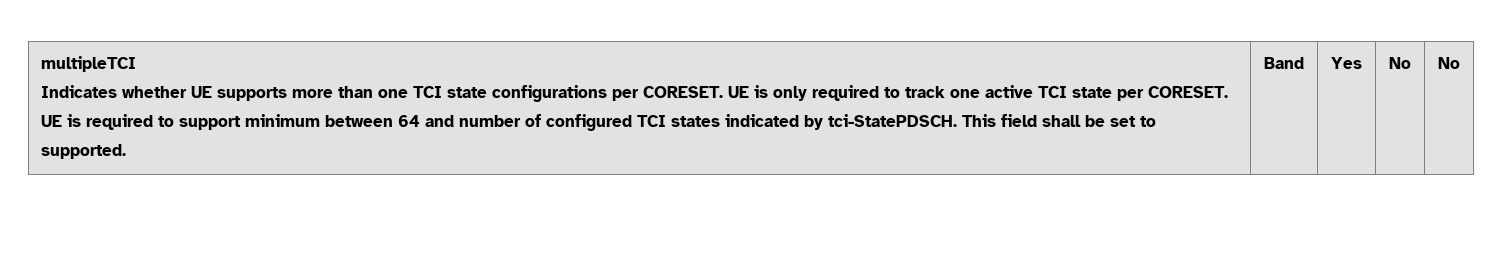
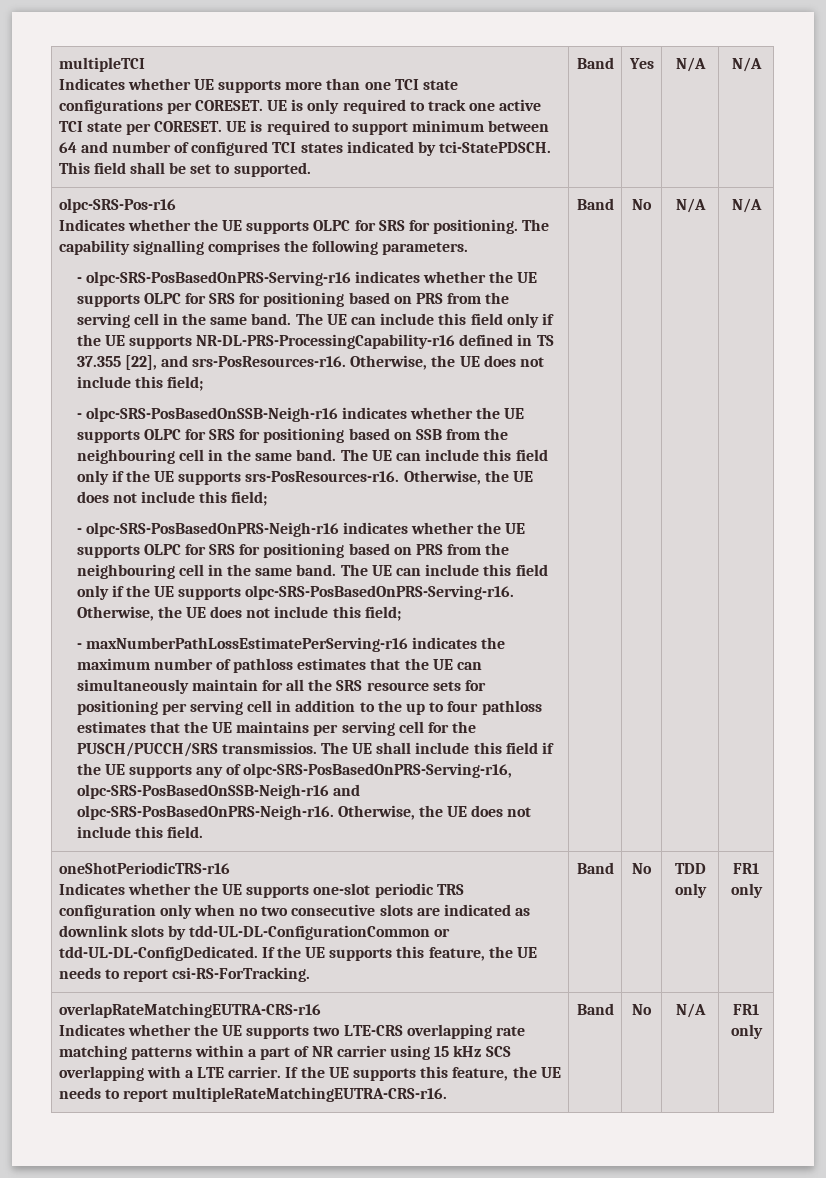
[1389,57,1411,69] [1438,57,1460,69] No | No -> [675,57,706,72] [731,57,762,72] [58,198,176,213] [58,219,550,234] [58,240,469,255] [76,271,538,286] [76,292,510,307] [76,313,554,328] [76,334,554,349] [76,355,545,370] [76,376,203,391] [76,407,525,422] [76,428,509,443] [76,449,548,464] [76,470,534,485] [76,491,268,506] [76,522,526,537] [76,543,510,558] [76,564,548,579] [76,585,515,600] [76,606,401,621] [76,637,506,652] [76,658,483,673] [76,679,487,694] [76,700,542,715] [76,721,477,736] [76,742,555,757] [76,763,513,778] [76,784,360,799] [76,805,532,820] [76,826,203,838] [576,198,614,210] [632,199,652,210] [675,198,706,213] [731,198,762,213] [58,862,230,874] [58,883,464,898] [58,904,531,919] [58,925,451,940] [58,946,538,961] [58,967,311,982] [576,862,614,874] [632,863,652,874] [674,863,706,874] [674,883,707,898] [733,863,759,874] [730,883,763,898] [58,1003,321,1018] [58,1024,526,1039] [58,1045,511,1060] [58,1066,561,1081] [58,1087,448,1102] [576,1003,614,1015] [632,1004,652,1015] [675,1003,706,1018] [733,1004,759,1015] [730,1024,763,1039] N/A | N/A // olpc-SRS-Pos-r16 // Indicates whether the UE supports OLPC for SRS for positioning. The capability signalling comprises the following parameters. // - olpc-SRS-PosBasedOnPRS-Serving-r16 indicates whether the UE supports OLPC for SRS for positioning based on PRS from the serving cell in the same band. The UE can include this field only if the UE supports NR-DL-PRS-ProcessingCapability-r16 defined in TS 37.355 [22], and srs-PosResources-r16. Otherwise, the UE does not include this field; // - olpc-SRS-PosBasedOnSSB-Neigh-r16 indicates whether the UE supports OLPC for SRS for positioning based on SSB from the neighbouring cell in the same band. The UE can include this field only if the UE supports srs-PosResources-r16. Otherwise, the UE does not include this field; // - olpc-SRS-PosBasedOnPRS-Neigh-r16 indicates whether the UE supports OLPC for SRS for positioning based on PRS from the neighbouring cell in the same band. The UE can include this field only if the UE supports olpc-SRS-PosBasedOnPRS-Serving-r16. Otherwise, the UE does not include this field; // - maxNumberPathLossEstimatePerServing-r16 indicates the maximum number of pathloss estimates that the UE can simultaneously maintain for all the SRS resource sets for positioning per serving cell in addition to the up to four pathloss estimates that the UE maintains per serving cell for the PUSCH/PUCCH/SRS transmissios. The UE shall include this field if the UE supports any of olpc-SRS-PosBasedOnPRS-Serving-r16, olpc-SRS-PosBasedOnSSB-Neigh-r16 and olpc-SRS-PosBasedOnPRS-Neigh-r16. Otherwise, the UE does not include this field. | Band | No | N/A | N/A // oneShotPeriodicTRS-r16 // Indicates whether the UE supports one-slot periodic TRS configuration only when no two consecutive slots are indicated as downlink slots by tdd-UL-DL-ConfigurationCommon or tdd-UL-DL-ConfigDedicated. If the UE supports this feature, the UE needs to report csi-RS-ForTracking. | Band | No | TDD only | FR1 only // overlapRateMatchingEUTRA-CRS-r16 // Indicates whether the UE supports two LTE-CRS overlapping rate matching patterns within a part of NR carrier using 15 kHz SCS overlapping with a LTE carrier. If the UE supports this feature, the UE needs to report multipleRateMatchingEUTRA-CRS-r16. | Band | No | N/A | FR1 only

